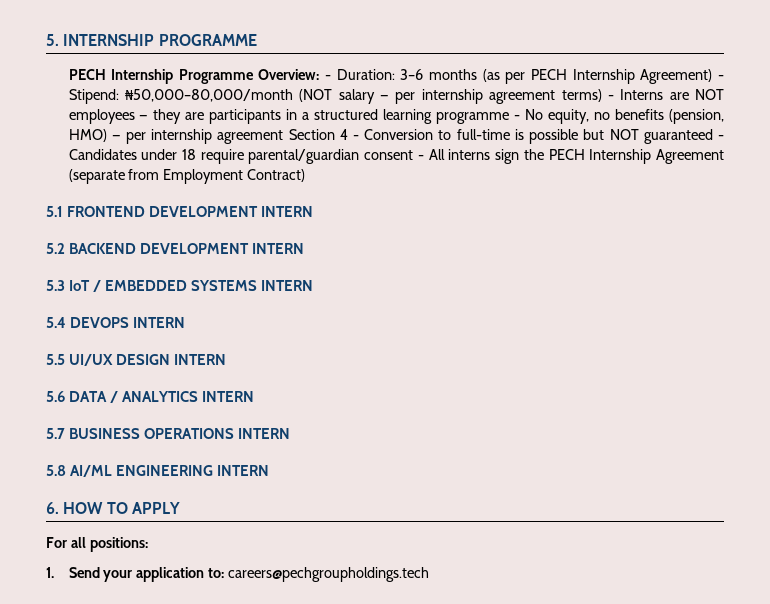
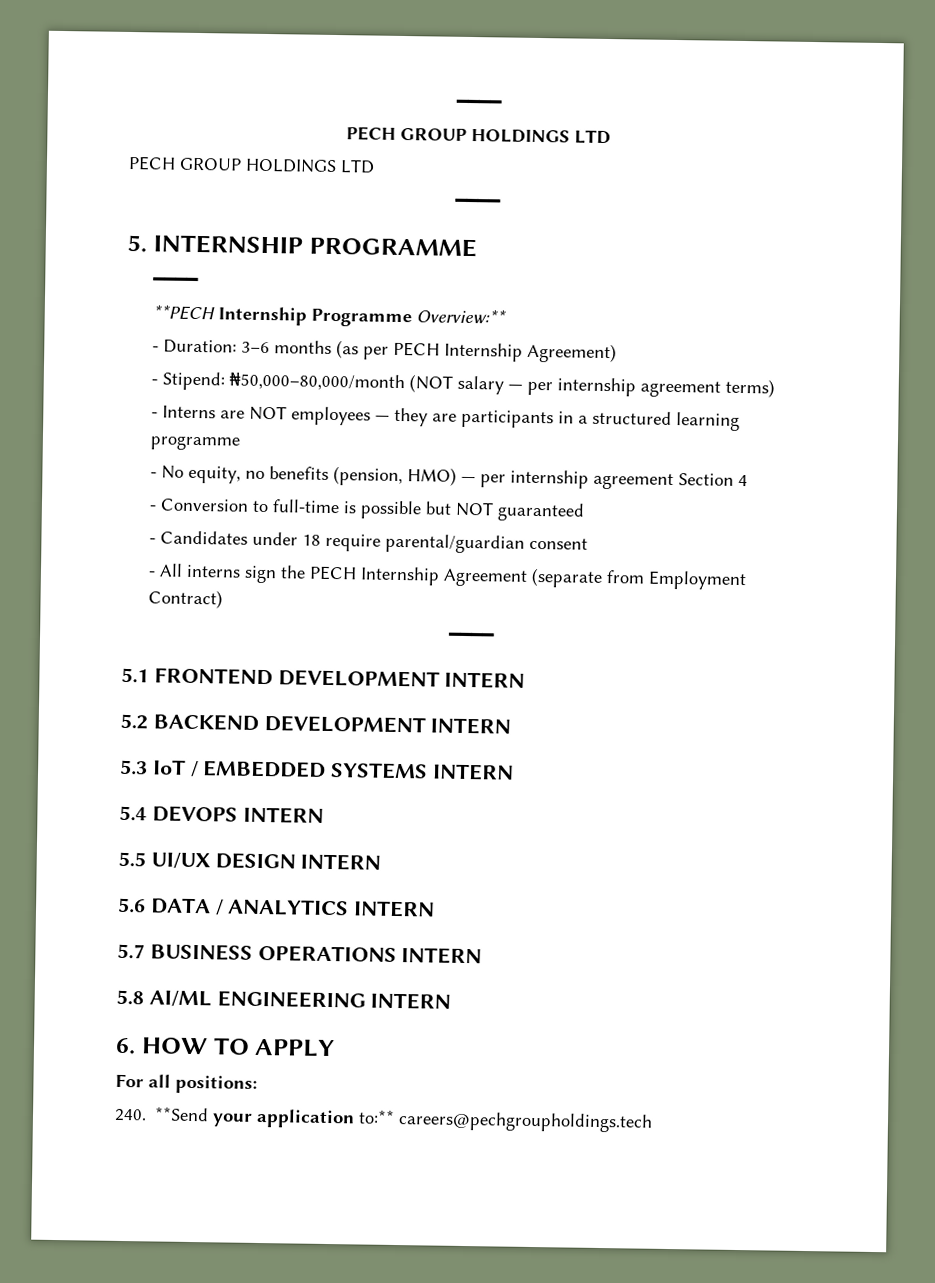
(46, 40) none -> [454,98,502,109] [345,126,611,145] [128,155,375,174] [453,197,501,208] ━━━━ // PECH GROUP HOLDINGS LTD // PECH GROUP HOLDINGS LTD // ━━━━ //
[68,69,106,80] PECH -> [151,276,199,287] [151,304,215,321] ━━━━ // **PECH
[258,69,320,80] Overview: -> [415,308,506,324] Overview:** //
(713, 76) none -> (617, 353) //
(602, 95) none -> (775, 388) //
(510, 118) none -> (240, 443) //
(348, 134) none -> (748, 480) //
(713, 136) none -> (585, 512) //
(414, 155) none -> (588, 543) //
(306, 175) none -> [447,631,495,642] // ━━━━
[46,567,100,578] 1. Send -> [114,1106,210,1122] 240. **Send
[208,568,225,578] to: -> [358,1109,396,1124] to:**

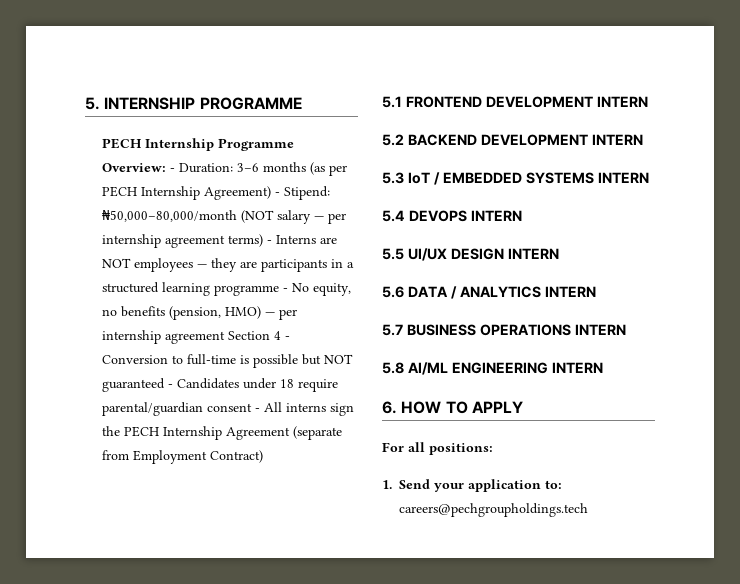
[454,98,502,109] [345,126,611,145] [128,155,375,174] [453,197,501,208] ━━━━ // PECH GROUP HOLDINGS LTD // PECH GROUP HOLDINGS LTD // ━━━━ // -> (85, 103) none
[151,276,199,287] [151,304,215,321] ━━━━ // **PECH -> [102,138,143,149] PECH
[415,308,506,324] Overview:** // -> [102,163,167,172] Overview:
(617, 353) // -> (272, 193) none
(775, 388) // -> (264, 240) none
(240, 443) // -> (280, 290) none
(748, 480) // -> (282, 335) none
(585, 512) // -> (166, 385) none
(588, 543) // -> (253, 407) none
[447,631,495,642] // ━━━━ -> (264, 456) none
[114,1106,210,1122] 240. **Send -> [382,479,431,489] 1. Send
[358,1109,396,1124] to:** -> [545,480,563,489] to:

